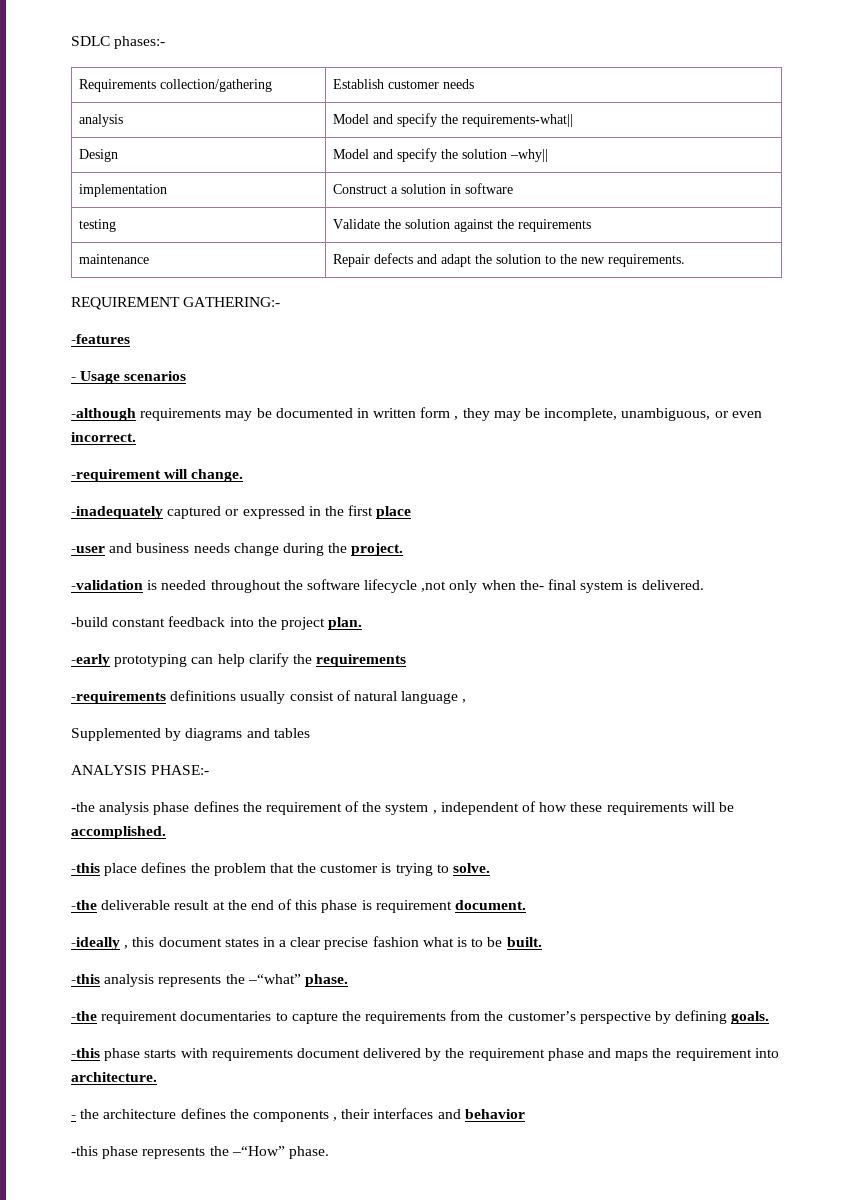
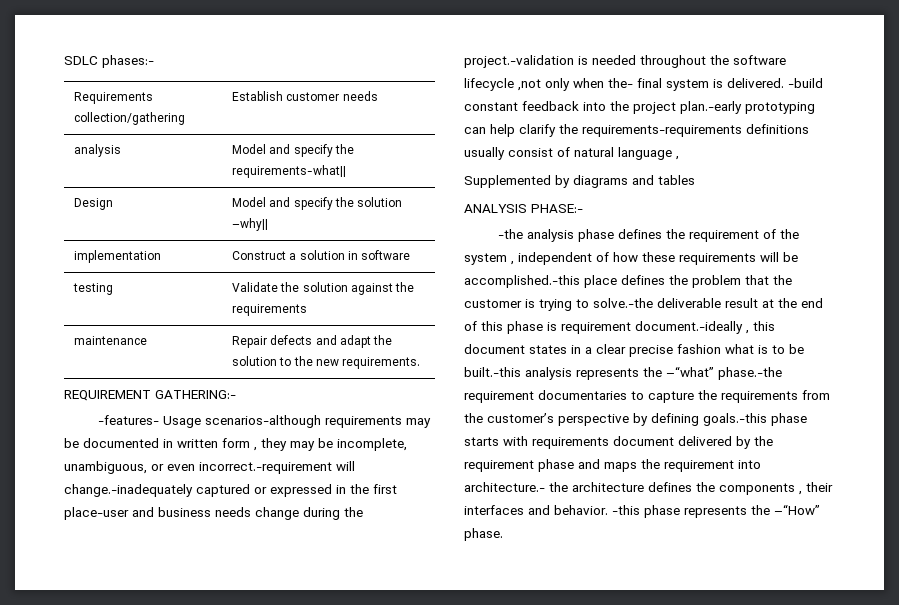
[71,334,130,344] [71,371,187,384] [71,408,136,421] -features // - Usage scenarios // -although -> [98,415,322,428] -features- Usage scenarios-although
[71,432,136,442] [71,469,244,482] [71,506,163,519] incorrect. // -requirement will change. // -inadequately -> [199,461,355,474] [64,484,193,497] incorrect.-requirement will change.-inadequately
[376,506,412,519] [71,546,105,553] place // -user -> [64,507,129,520] place-user
[351,543,404,556] [71,580,143,590] project. // -validation -> [464,55,574,68] project.-validation
(704, 585) // -> (784, 83) none
[328,617,363,630] [71,654,110,667] plan. // -early -> [680,101,742,114] plan.-early
[316,654,407,667] [71,691,166,704] requirements // -requirements -> [582,125,742,137] requirements-requirements
[71,826,166,839] [71,863,100,873] accomplished. // -this -> [464,275,580,288] accomplished.-this
[453,863,491,873] [71,900,97,910] solve. // -the -> [593,298,653,308] solve.-the
[455,900,527,910] [71,937,120,950] document. // -ideally -> [635,321,743,334] document.-ideally
[506,937,542,947] [71,974,100,984] built. // -this -> [464,367,521,377] built.-this
[304,974,348,987] [71,1011,97,1021] phase. // -the -> [718,367,782,380] phase.-the
[731,1011,770,1024] [71,1048,100,1058] goals. // -this -> [703,413,767,426] goals.-this
[71,1072,157,1082] [71,1115,76,1119] architecture. // - -> [464,482,545,492] architecture.-
[464,1109,525,1119] behavior // -> [554,505,608,515] behavior.

